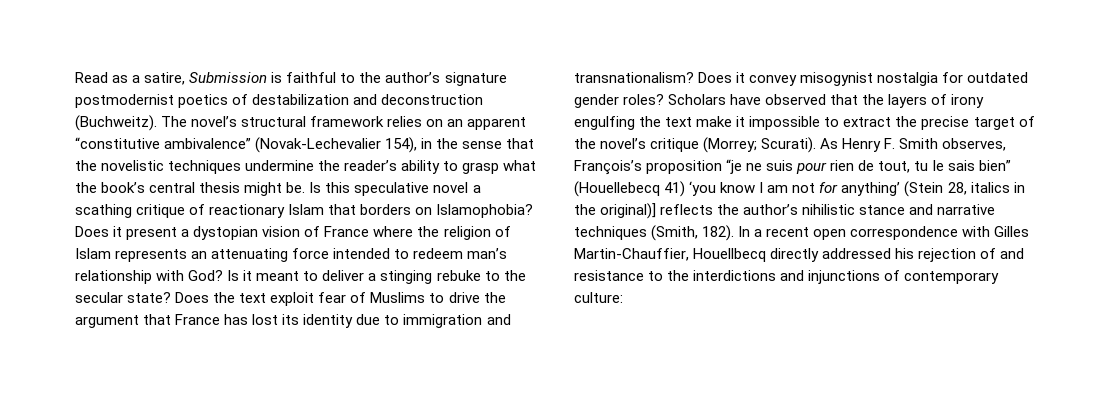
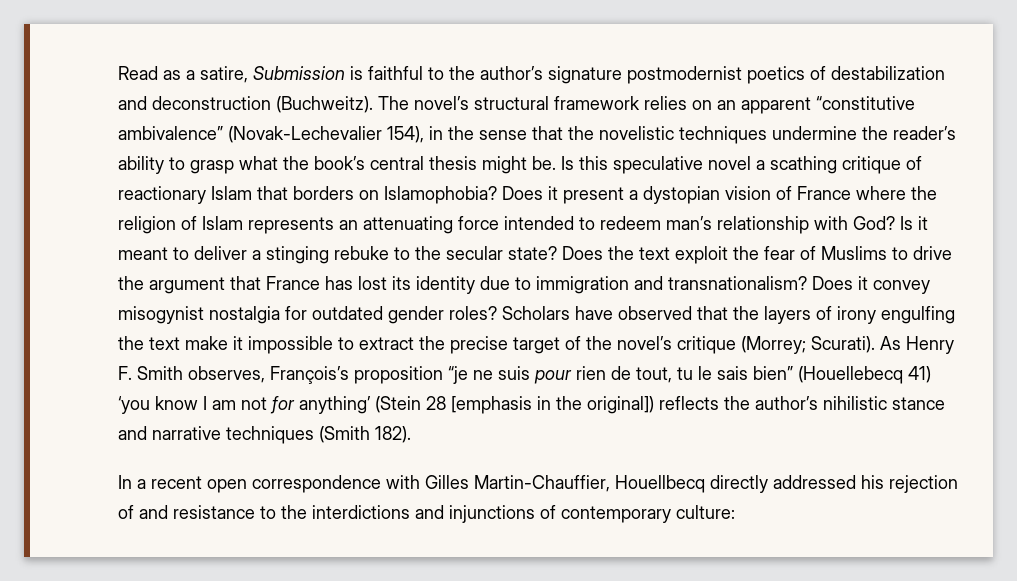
(315, 299) none -> [733,246,759,260] the
[947,182,1025,195] [574,203,657,219] 28, italics in the original)] -> [426,396,654,414] 28 [emphasis in the original])
[651,225,699,241] (Smith, -> [319,426,370,443] (Smith
(735, 233) none -> (411, 434) //

